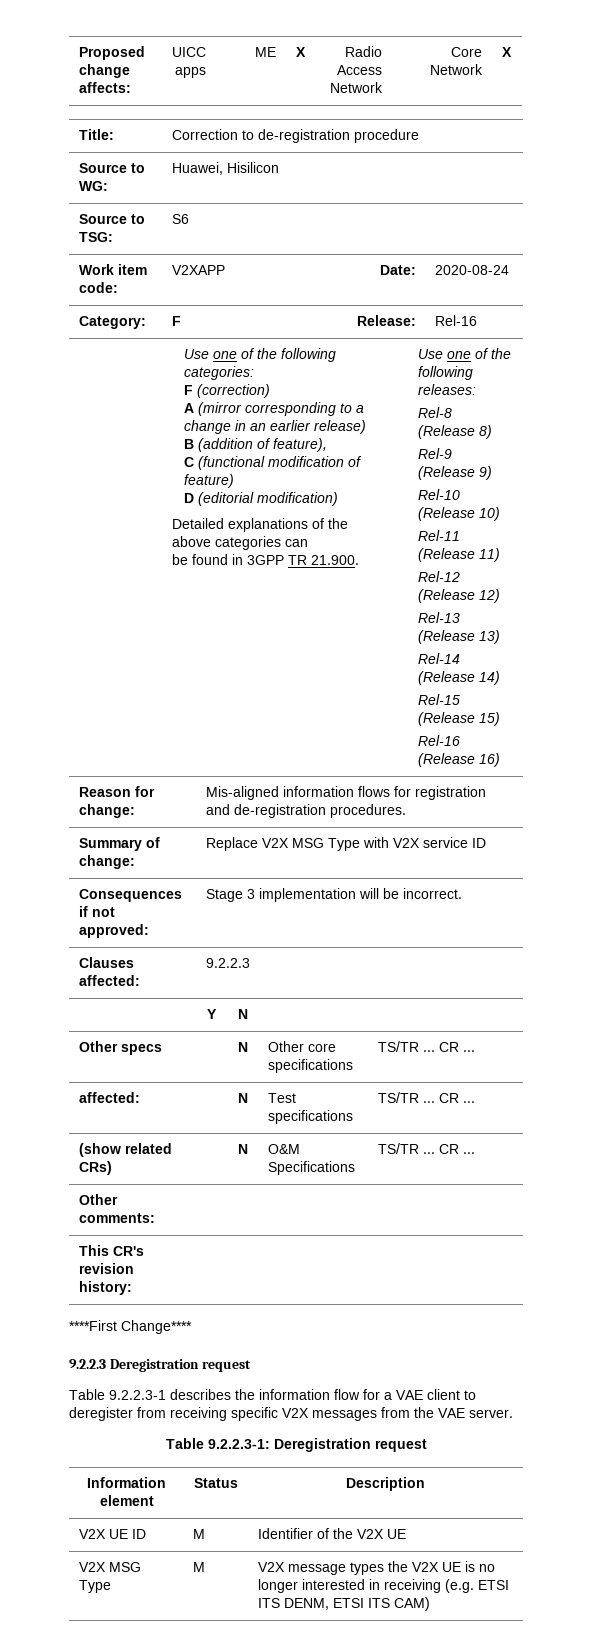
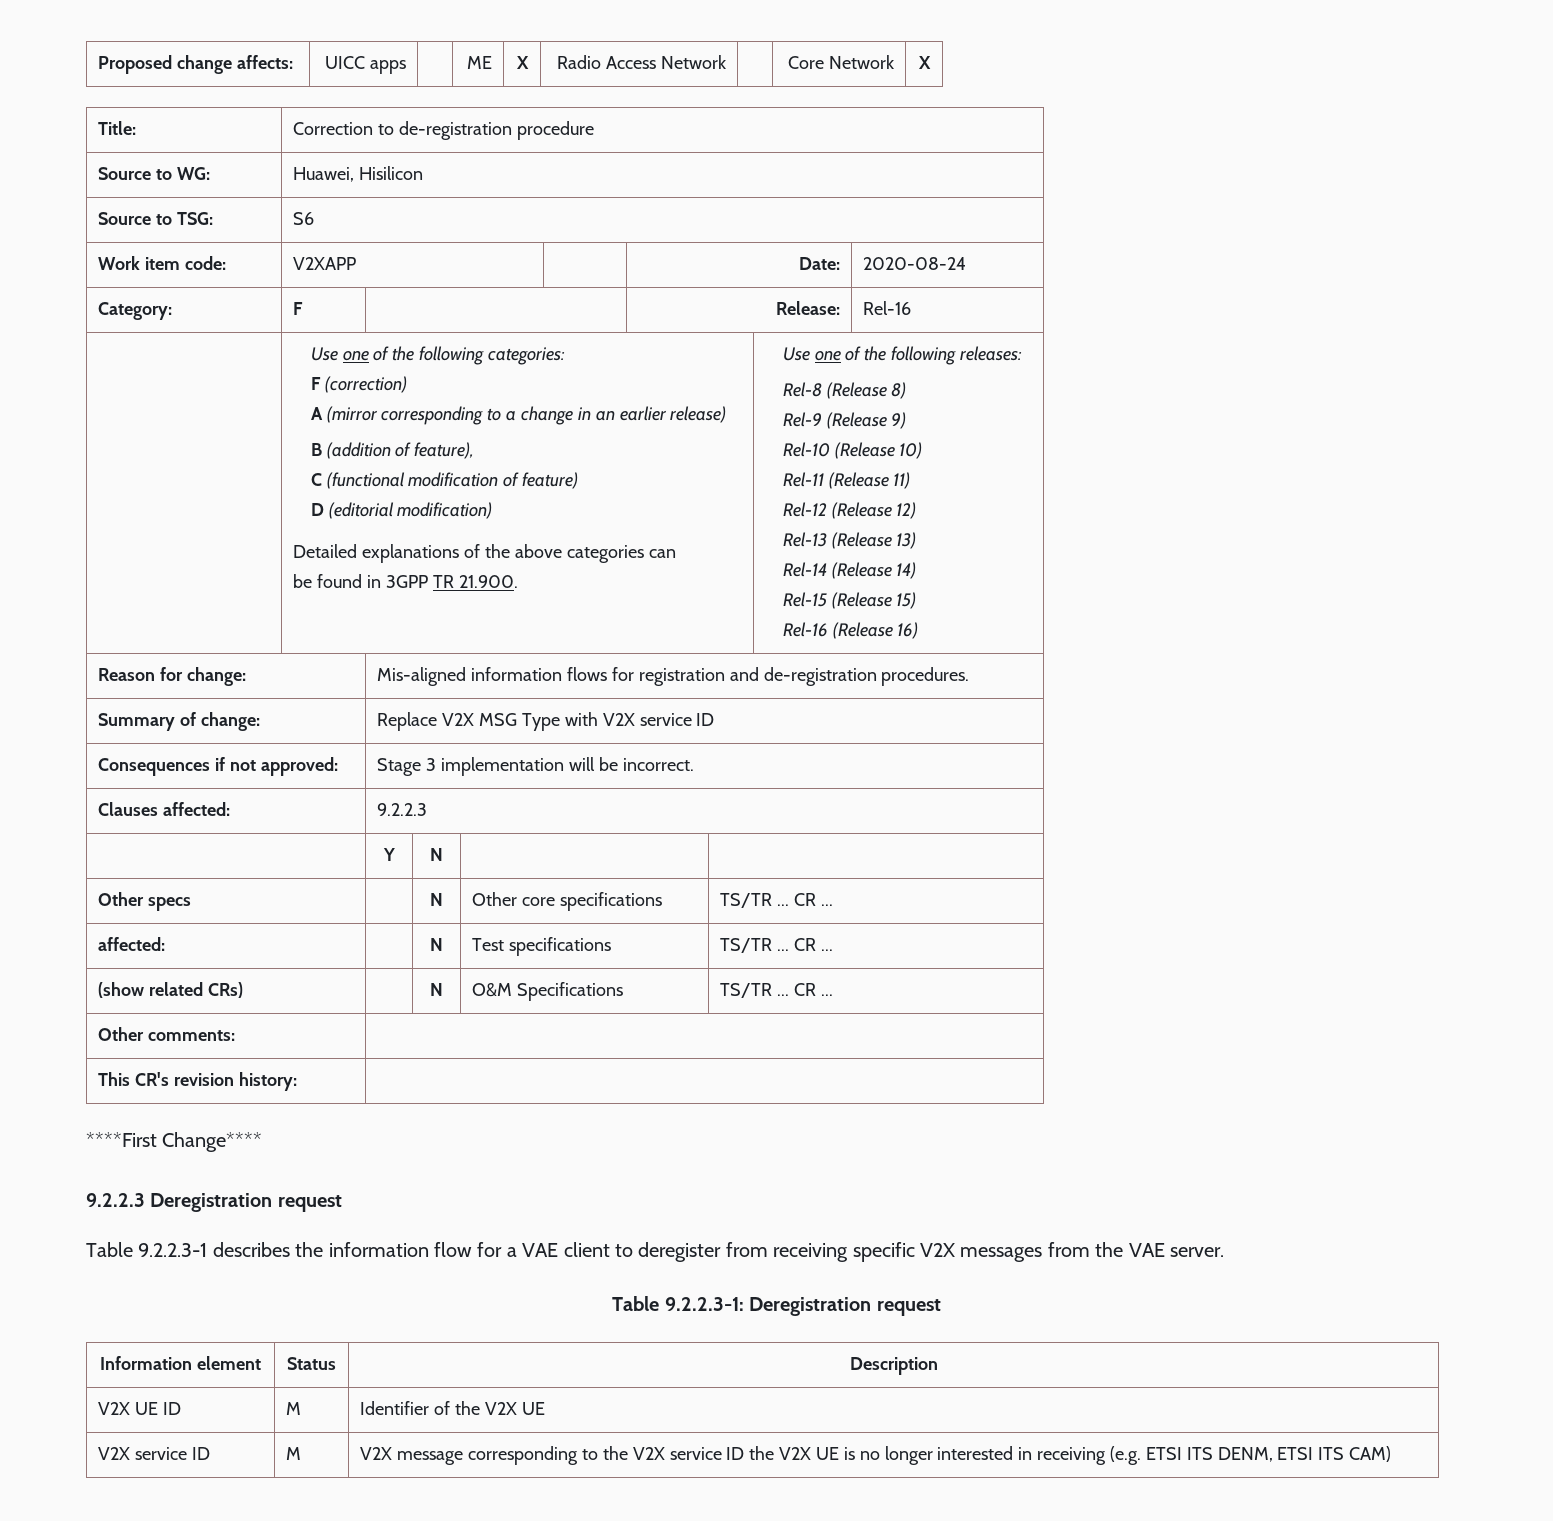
[109,1562,142,1572] [79,1580,112,1593] MSG Type -> [135,1447,211,1460] service ID
[350,1562,385,1575] types -> [468,1446,745,1465] corresponding to the V2X service ID

